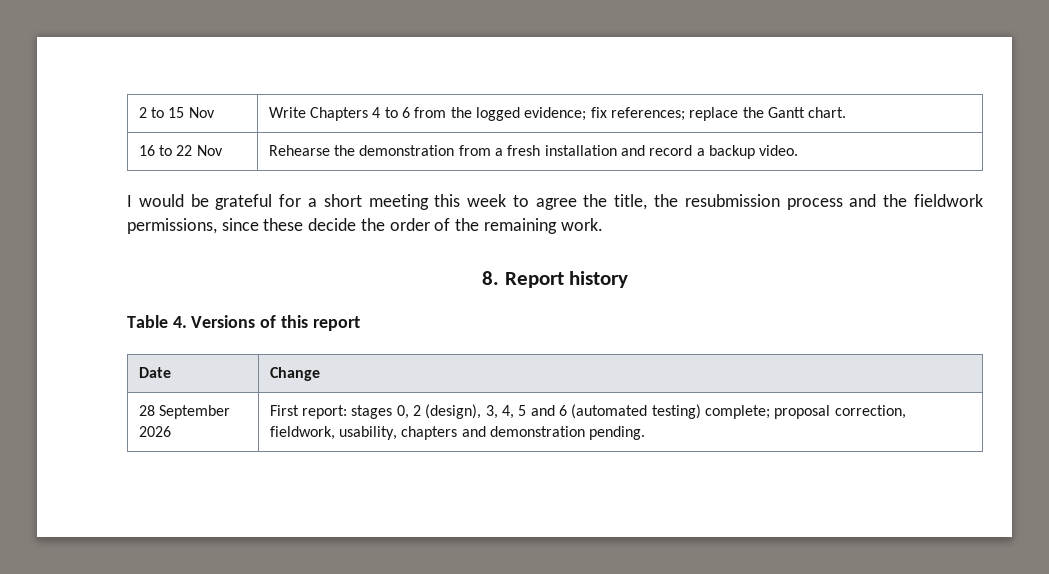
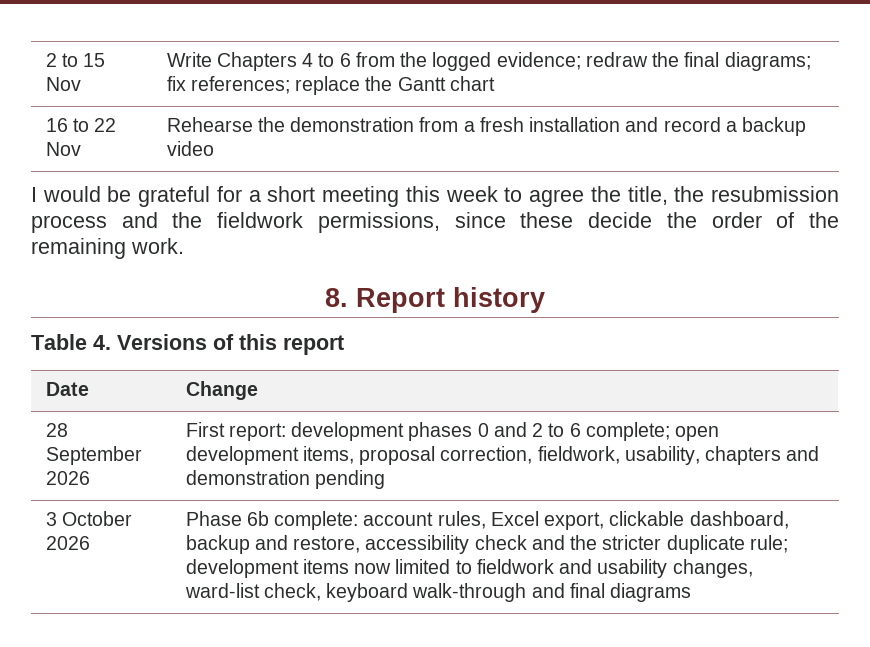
(587, 114) none -> [585,52,811,71] redraw the final diagrams;
[808,107,847,118] chart. -> [449,76,495,91] chart
[759,145,799,156] video. -> [166,141,214,156] video
[351,404,770,419] stages 0, 2 (design), 3, 4, 5 and 6 (automated testing) complete; -> [291,422,720,441] [185,446,354,465] development phases 0 and 2 to 6 complete; open development items,
[589,426,646,440] pending. -> [314,470,385,489] [45,511,132,526] [45,536,90,550] [185,511,789,530] [185,535,788,554] [185,559,753,578] [184,583,692,602] pending // 3 October 2026 | Phase 6b complete: account rules, Excel export, clickable dashboard, backup and restore, accessibility check and the stricter duplicate rule; development items now limited to fieldwork and usability changes, ward-list check, keyboard walk-through and final diagrams

